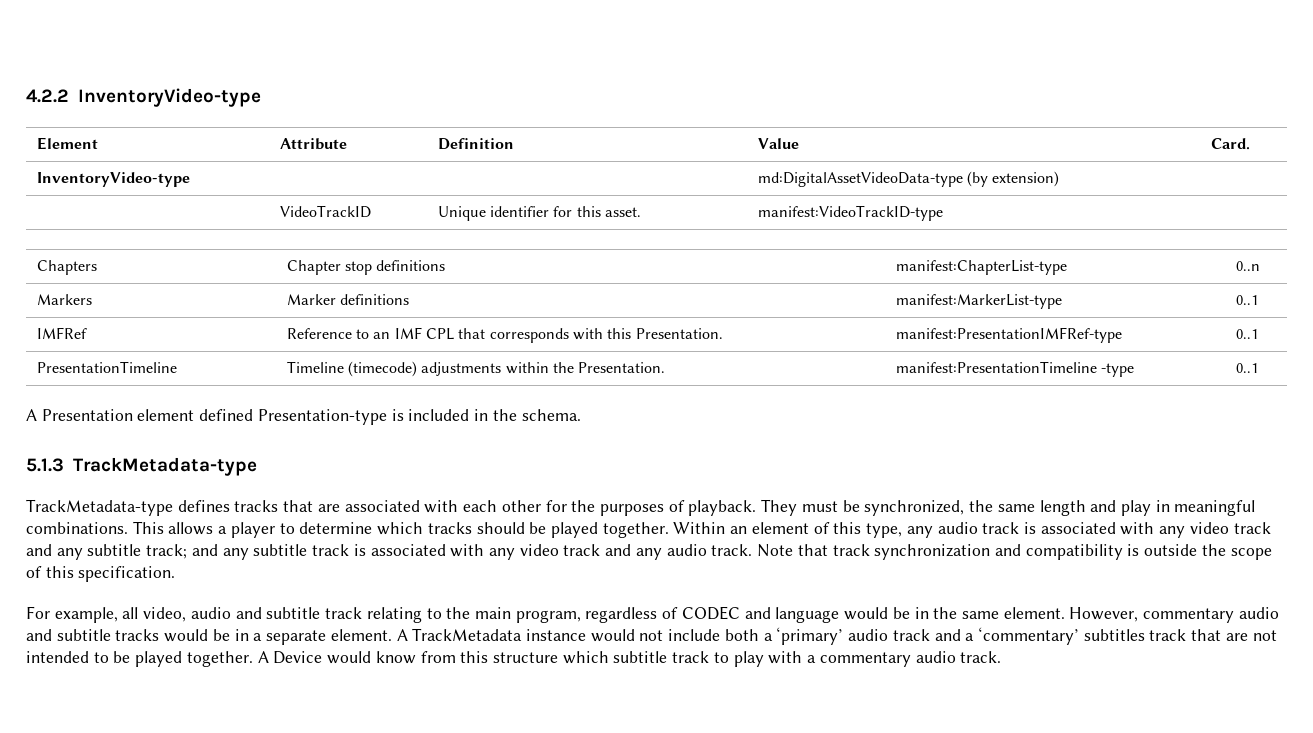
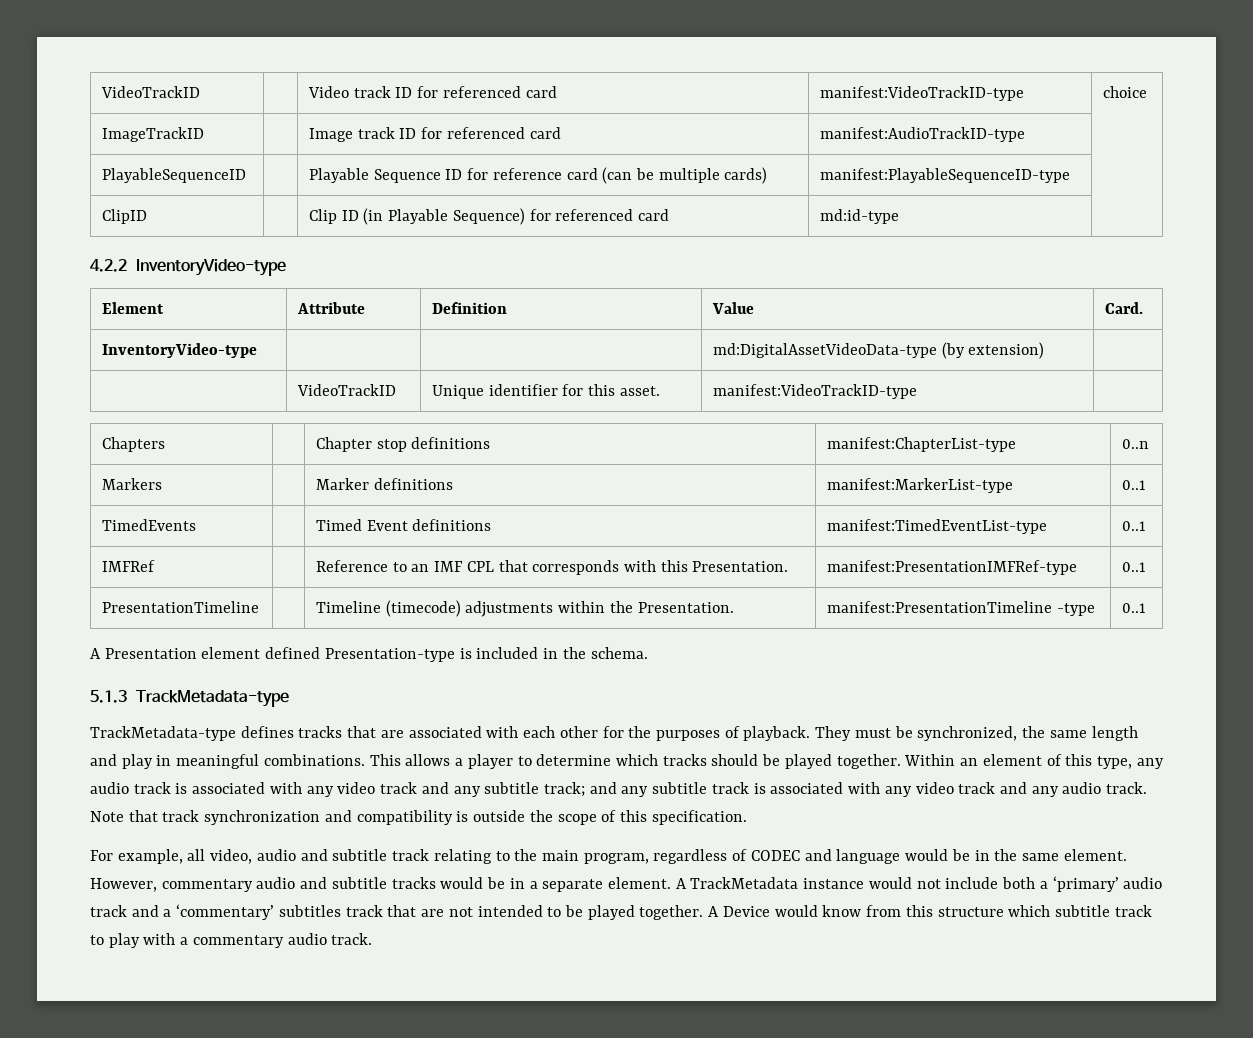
(26, 96) none -> [100,86,200,98] [307,86,557,98] [819,86,1024,101] [1102,86,1147,98] [101,127,204,142] [308,127,561,142] [819,127,1025,142] [101,168,246,183] [308,167,768,184] [819,168,1070,183] [101,209,147,224] [308,208,669,225] [819,209,899,224] VideoTrackID | | Video track ID for referenced card | manifest:VideoTrackID-type | choice // ImageTrackID | | Image track ID for referenced card | manifest:AudioTrackID-type | // PlayableSequenceID | | Playable Sequence ID for reference card (can be multiple cards) | manifest:PlayableSequenceID-type | // ClipID | | Clip ID (in Playable Sequence) for referenced card | md:id-type | //
(1258, 300) none -> [101,519,196,531] [315,519,492,531] [826,519,1047,534] [1121,521,1146,531] // TimedEvents | | Timed Event definitions | manifest:TimedEventList-type | 0..1

